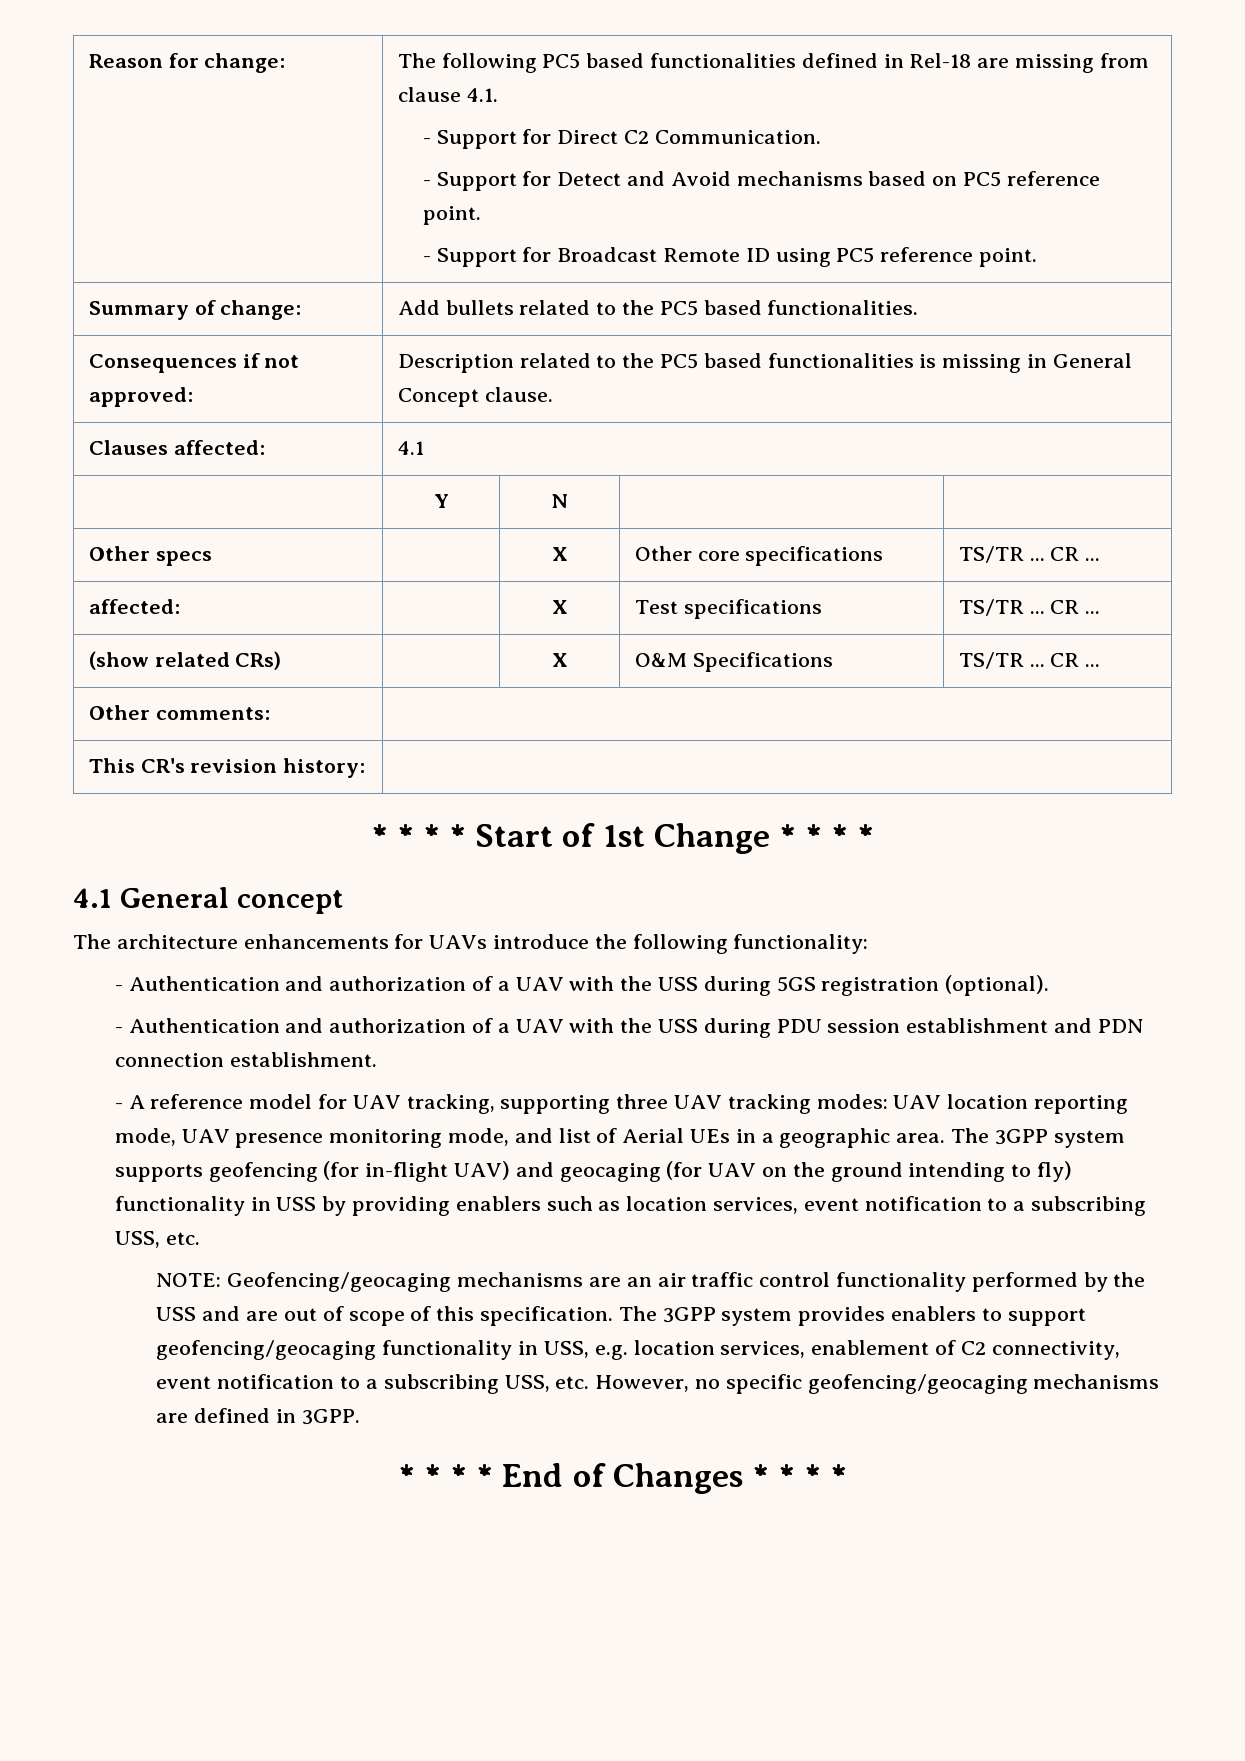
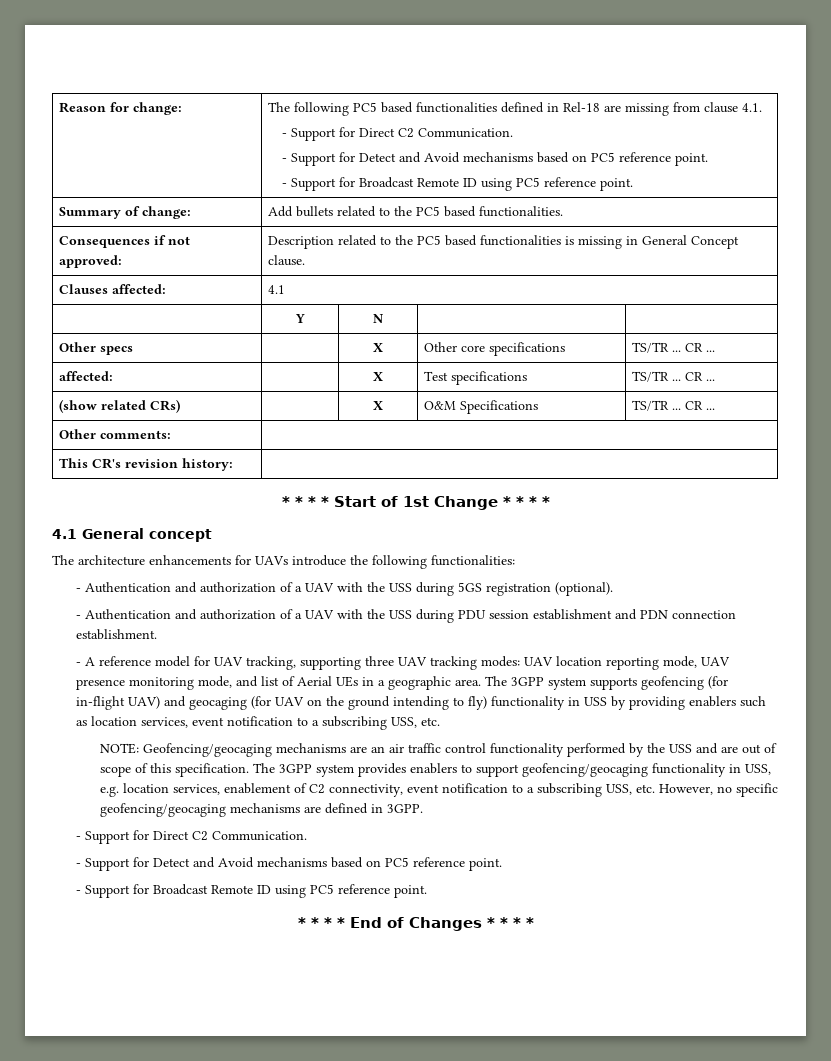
[733,934,869,954] functionality: -> [431,555,515,566] functionalities:
(360, 1417) none -> [76,830,308,844] [76,857,503,871] [76,884,428,898] // - Support for Direct C2 Communication. // - Support for Detect and Avoid mechanisms based on PC5 reference point. // - Support for Broadcast Remote ID using PC5 reference point.

